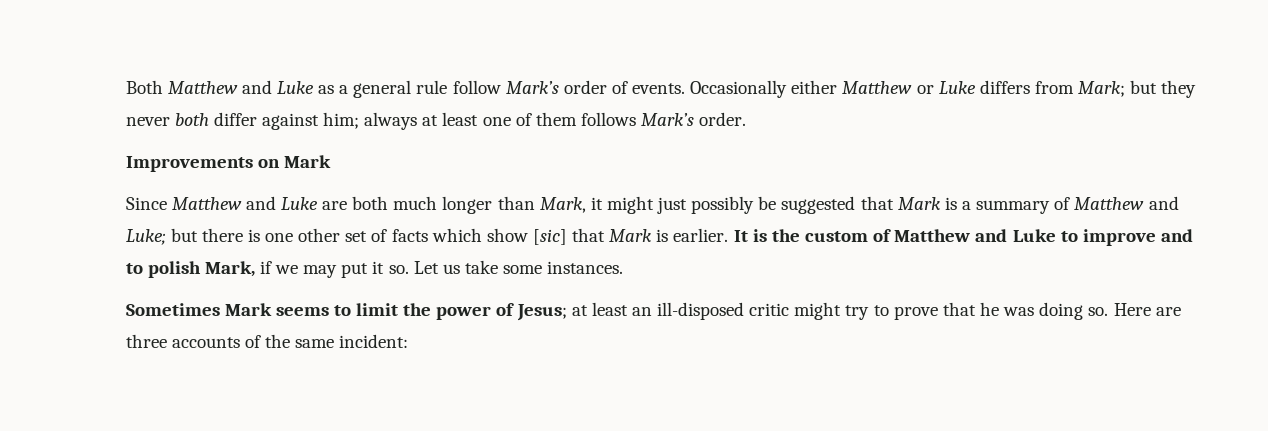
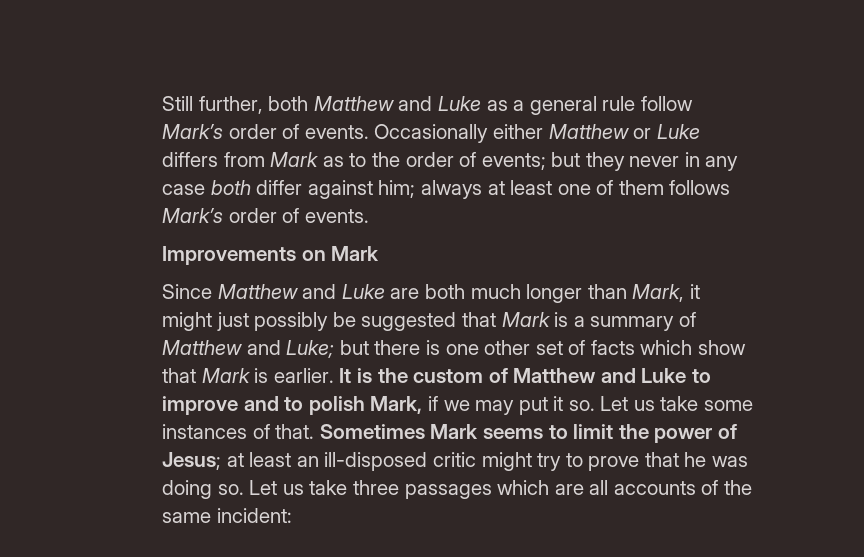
[125,80,163,94] Both -> [162,96,309,114] Still further, both
[1078,80,1197,98] [125,117,170,126] Mark; but they never -> [270,152,739,171] [162,184,206,195] Mark as to the order of events; but they never in any case
[699,112,747,126] order. -> [228,208,369,223] order of events.
[532,229,567,245] [sic] -> (746, 347) none
[547,261,624,274] instances. // -> [162,424,315,439] instances of that.
[1113,303,1181,316] [125,334,167,348] Here are three -> [249,480,609,499] Let us take three passages which are all

